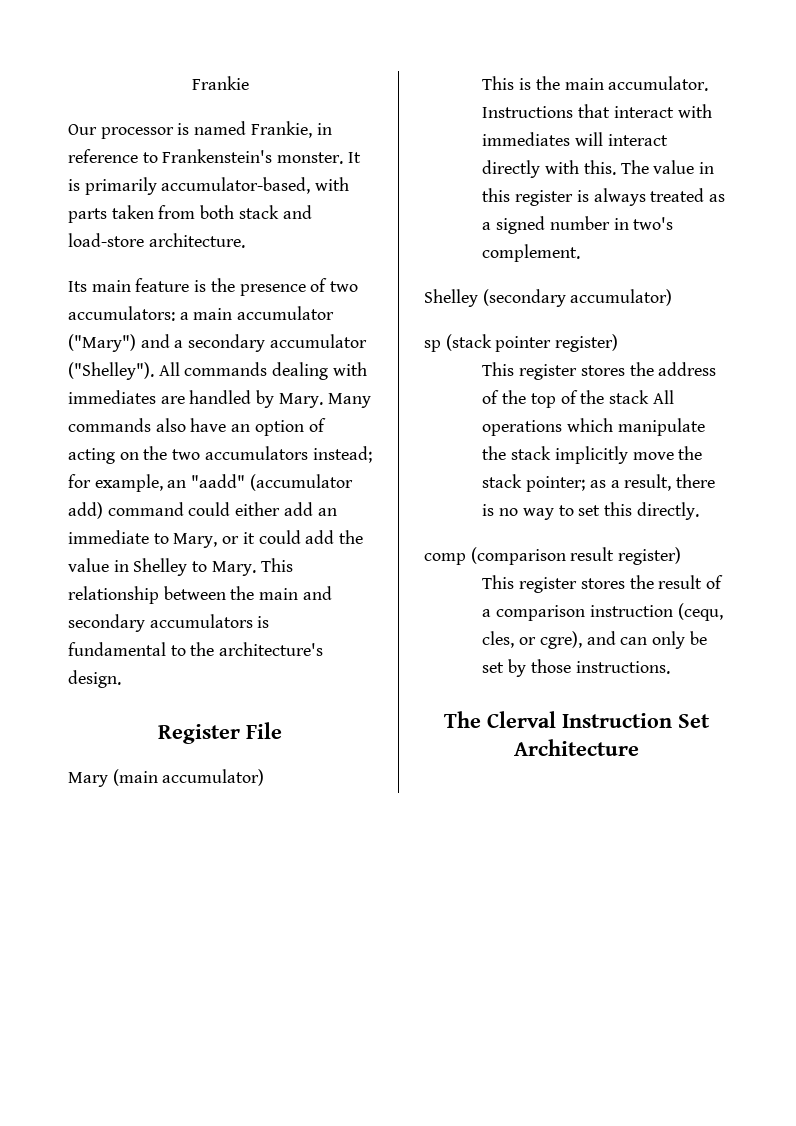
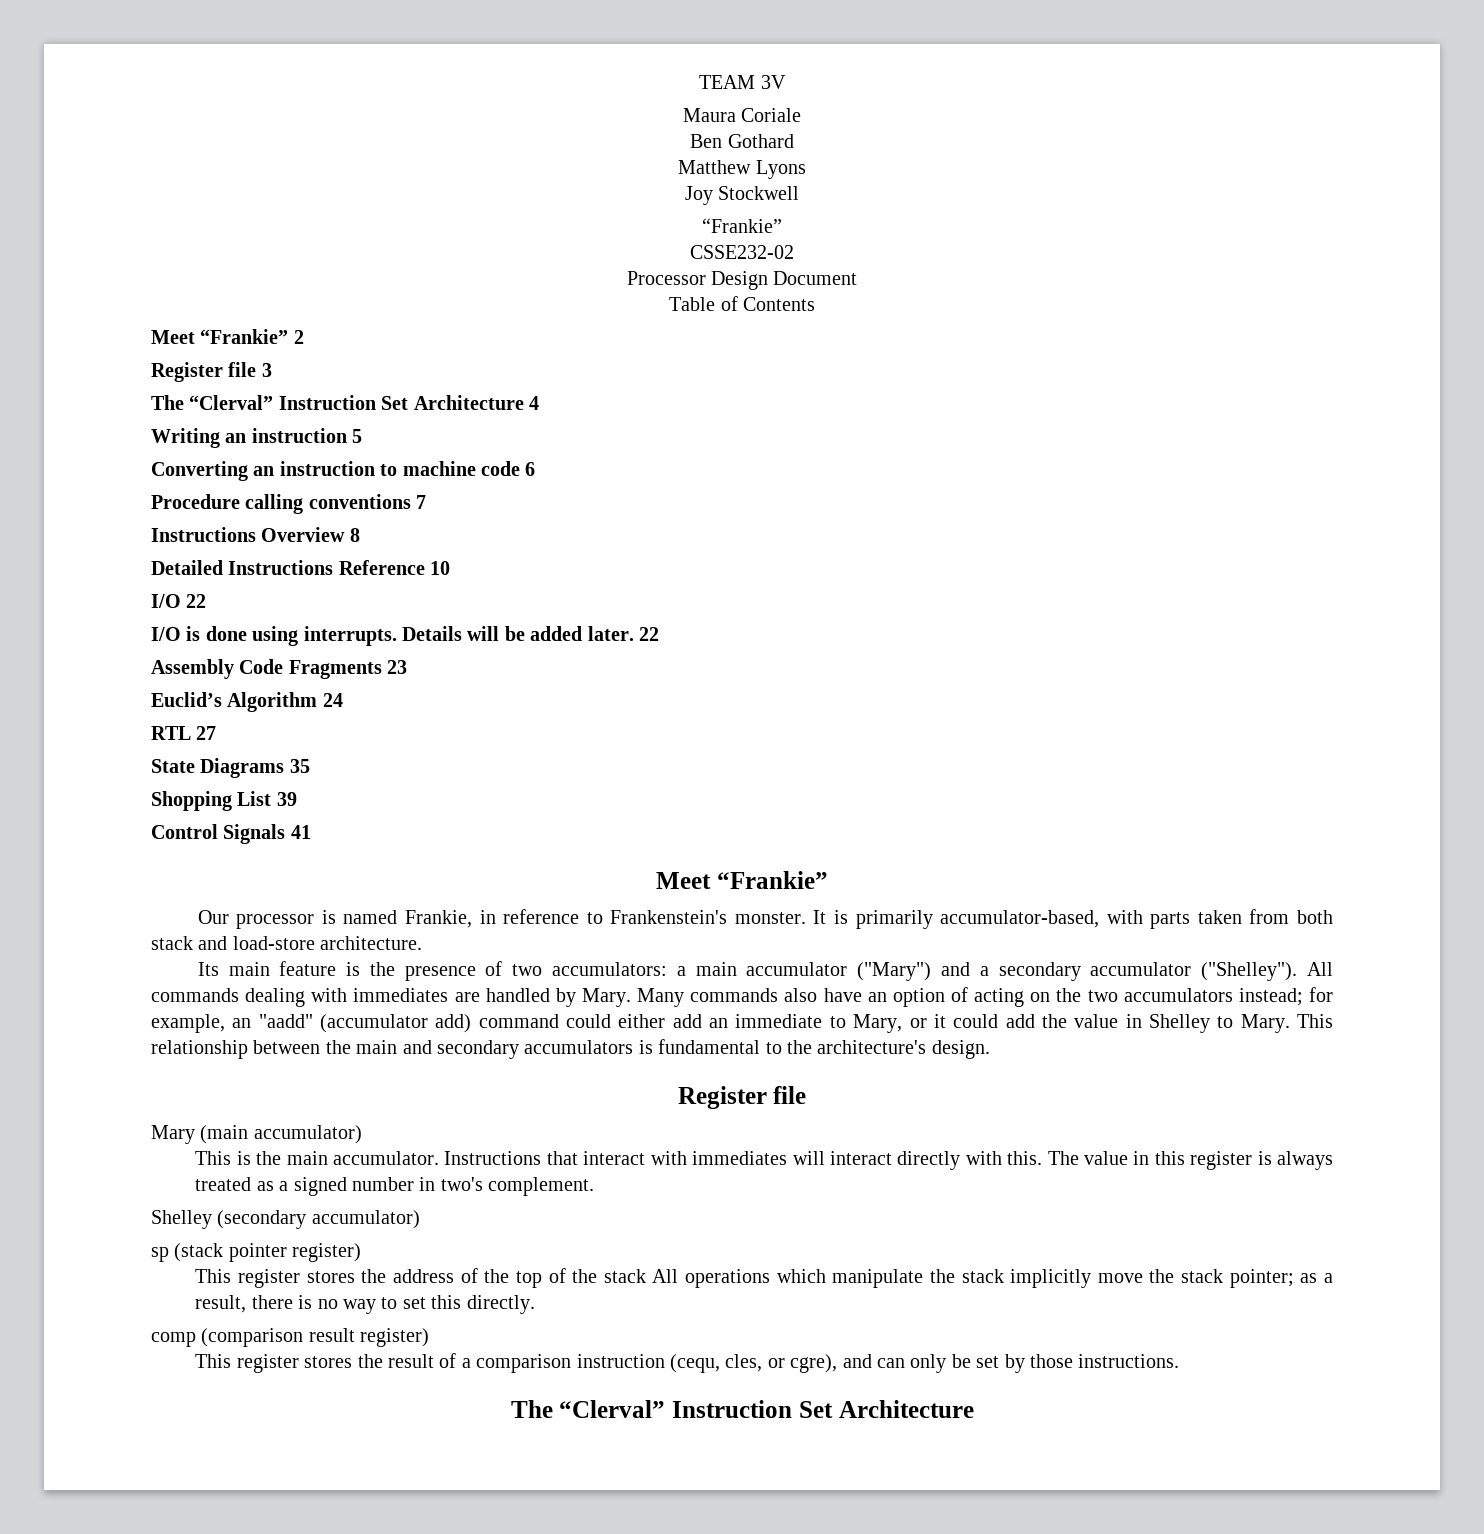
[191,76,249,90] Frankie -> [699,75,786,89] [682,108,802,122] [690,134,794,148] [678,160,806,179] [684,186,800,205] [702,218,782,233] [690,245,794,259] [626,271,858,290] [669,296,815,311] [151,329,304,344] [151,362,272,382] [151,395,539,410] [151,428,363,448] [151,461,536,481] [151,494,427,514] [151,527,360,542] [151,560,451,575] [151,594,207,608] [151,626,659,646] [151,659,408,679] [151,692,343,712] [151,726,217,740] [151,758,310,778] [151,791,297,811] [151,824,311,844] [656,871,828,889] TEAM 3V // Maura Coriale // Ben Gothard // Matthew Lyons // Joy Stockwell // “Frankie” // CSSE232-02 // Processor Design Document // Table of Contents // Meet “Frankie” 2 // Register file 3 // The “Clerval” Instruction Set Architecture 4 // Writing an instruction 5 // Converting an instruction to machine code 6 // Procedure calling conventions 7 // Instructions Overview 8 // Detailed Instructions Reference 10 // I/O 22 // I/O is done using interrupts. Details will be added later. 22 // Assembly Code Fragments 23 // Euclid’s Algorithm 24 // RTL 27 // State Diagrams 35 // Shopping List 39 // Control Signals 41 // Meet “Frankie”
[246,722,282,739] File -> [773,1086,807,1104] file
[486,711,556,728] Clerval -> [559,1400,666,1418] “Clerval”

